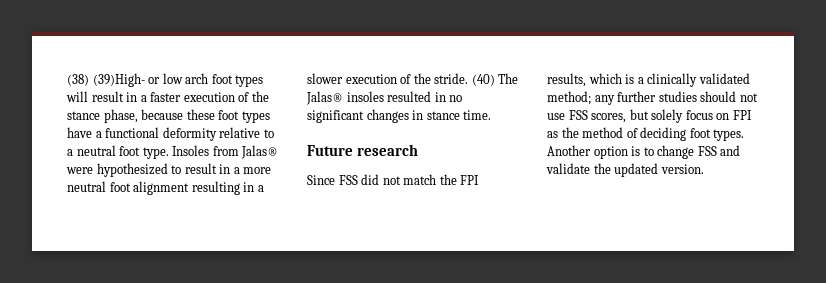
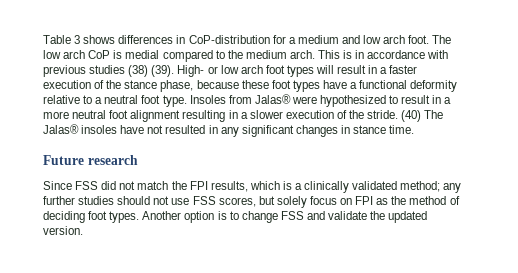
[67,73,145,87] (38) (39)High- -> [43,35,452,44] [43,50,449,62] [43,65,205,77] Table 3 shows differences in CoP-distribution for a medium and low arch foot. The low arch CoP is medial compared to the medium arch. This is in accordance with previous studies (38) (39). High-
(384, 96) none -> [120,125,164,134] have not
[449,95,463,102] no -> [220,127,239,137] any

